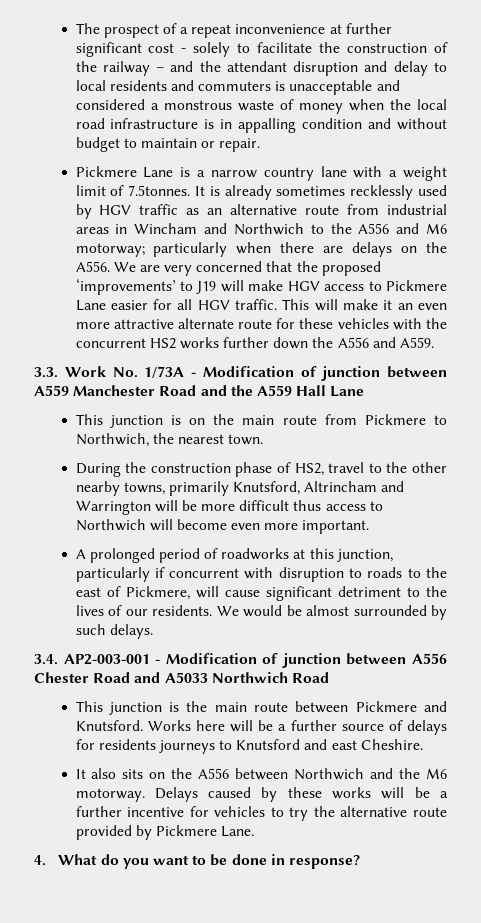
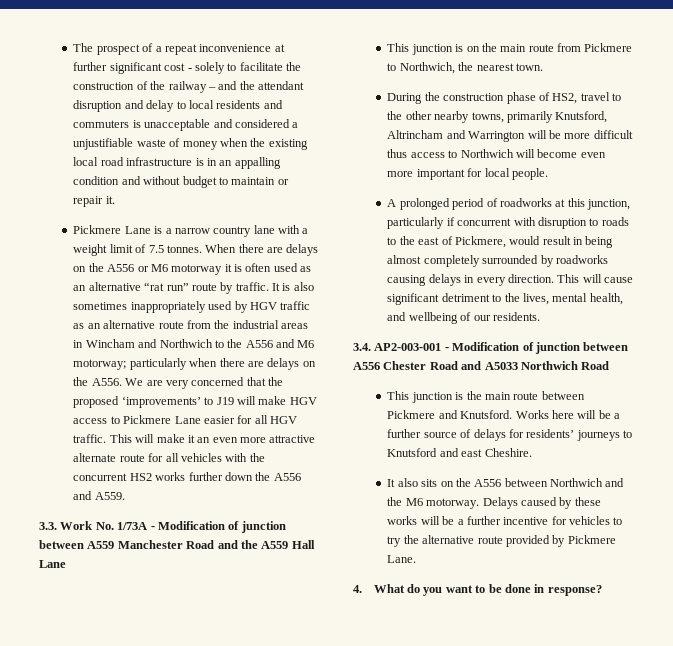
[163,100,232,110] monstrous -> [73,138,134,150] unjustifiable
(411, 104) none -> [268,139,308,150] existing
(233, 124) none -> [219,160,233,166] an
[219,138,261,152] repair. -> [73,196,115,207] repair it.
[128,185,414,200] 7.5tonnes. It is already sometimes recklessly -> [148,244,319,256] [73,263,312,275] [73,282,314,294] [73,301,206,313] 7.5 tonnes. When there are delays on the A556 or M6 motorway it is often used as an alternative “rat run” route by traffic. It is also sometimes inappropriately
(380, 209) none -> [214,320,230,329] the
[299,318,334,329] these -> [165,453,179,462] all
[302,520,370,534] important. -> [416,168,548,180] important for local people.
(190, 593) none -> [509,236,614,248] [387,255,608,267] [387,274,580,286] would result in being almost completely surrounded by roadworks causing delays in every direction. This
[75,605,447,620] [75,624,153,639] lives of our residents. We would be almost surrounded by such delays. -> [522,293,623,305] [387,312,540,324] lives, mental health, and wellbeing of our residents.
[98,739,156,750] residents -> [526,429,575,438] residents’

